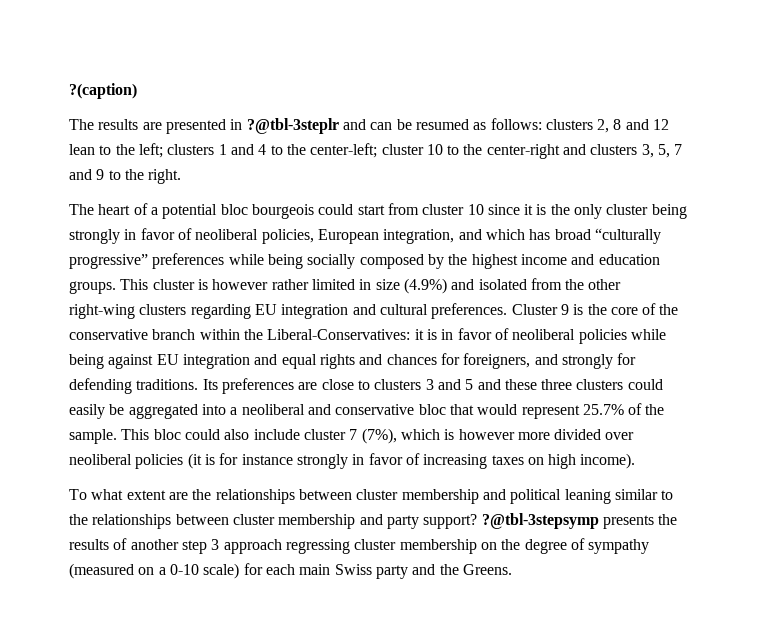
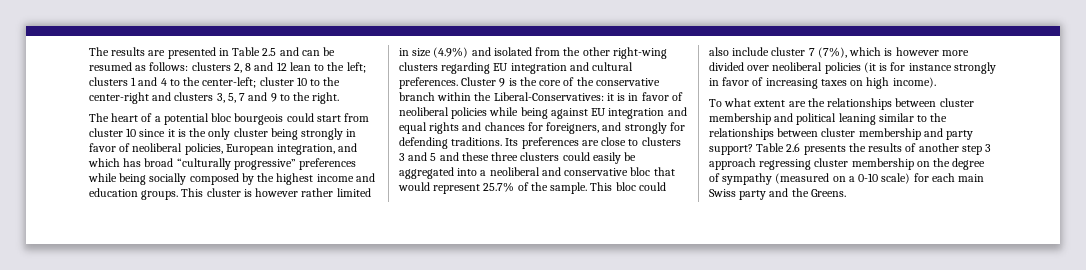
[69,83,137,99] ?(caption) // -> (89, 51) none
[246,118,339,134] ?@tbl-3steplr -> [232,47,277,56] Table 2.5
[481,513,599,529] ?@tbl-3stepsymp -> [756,143,801,152] Table 2.6

